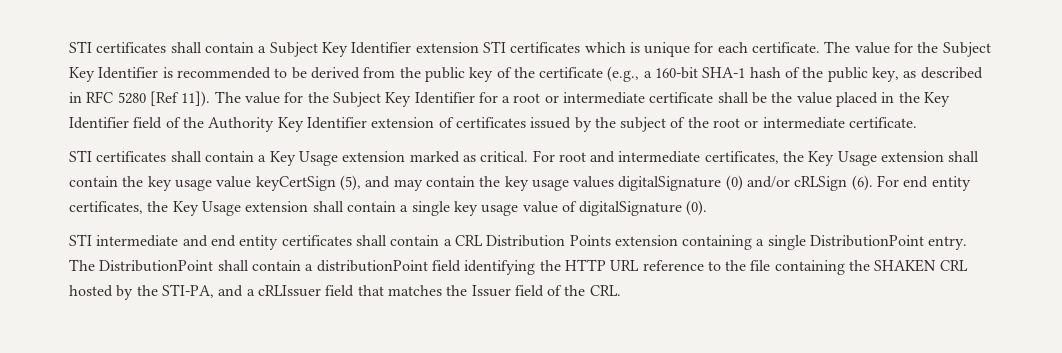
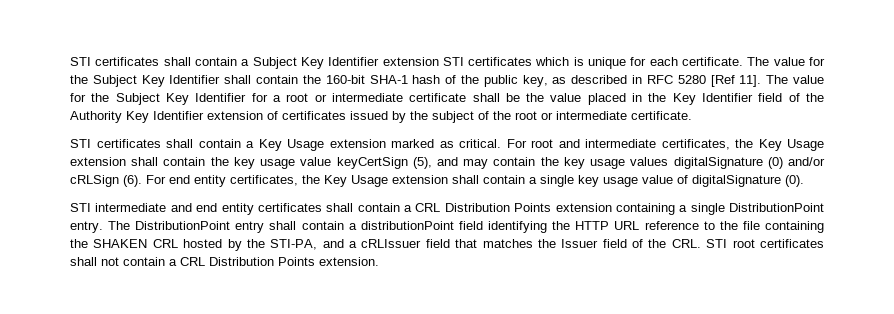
[162,66,652,82] is recommended to be derived from the public key of the certificate (e.g., a -> [224,75,321,84] shall contain the
[181,91,211,107] 11]). -> [739,75,762,87] 11].
(214, 266) none -> [235,221,265,233] entry
(621, 290) none -> [706,239,825,248] [70,257,379,266] STI root certificates shall not contain a CRL Distribution Points extension.

